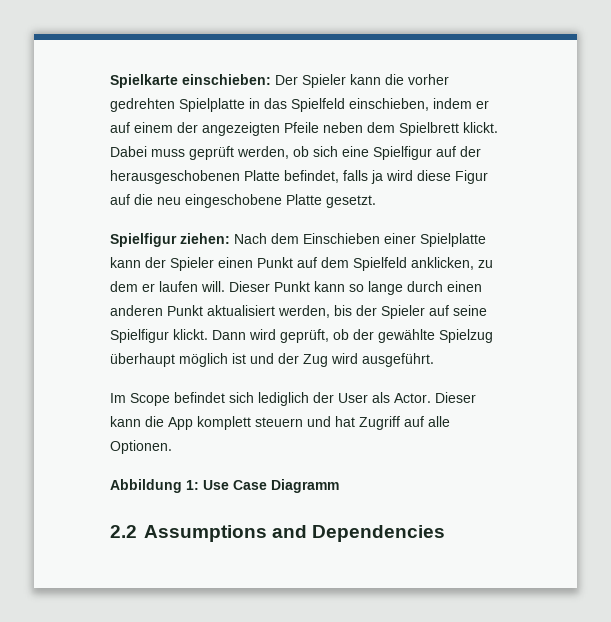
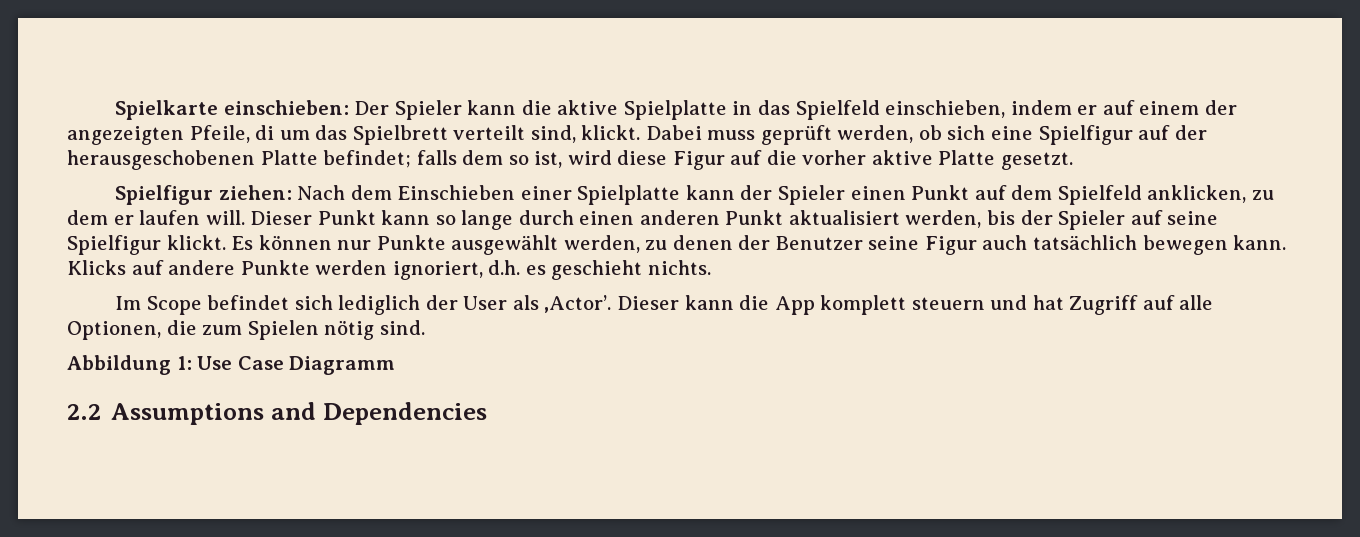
[408,74,449,85] [110,98,175,112] vorher gedrehten -> [557,100,619,115] aktive
[284,122,459,136] Pfeile neben dem Spielbrett -> [189,125,576,145] Pfeile, di um das Spielbrett verteilt sind,
[284,170,383,184] befindet, falls ja -> [323,150,563,168] befindet; falls dem so ist,
[157,194,282,208] neu eingeschobene -> [802,150,933,165] vorher aktive
[212,329,493,343] [110,353,434,367] Dann wird geprüft, ob der gewählte Spielzug überhaupt möglich ist und der Zug wird ausgeführt. -> [231,235,1287,255] [67,260,711,280] Es können nur Punkte ausgewählt werden, zu denen der Benutzer seine Figur auch tatsächlich bewegen kann. Klicks auf andere Punkte werden ignoriert, d.h. es geschieht nichts.
[394,393,431,403] Actor. -> [544,295,612,313] ‚Actor’.
[110,440,172,454] Optionen. -> [67,320,425,340] Optionen, die zum Spielen nötig sind.

